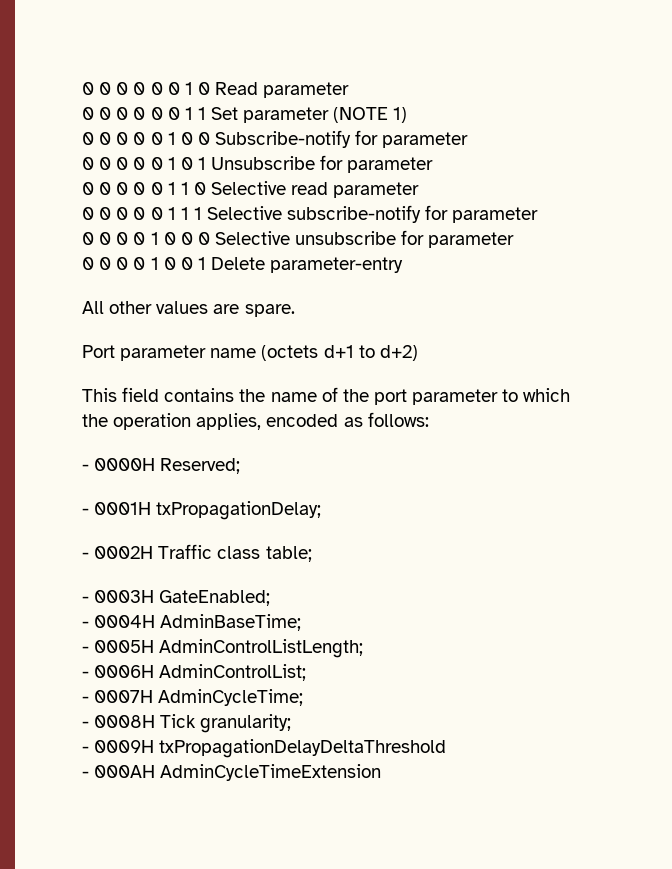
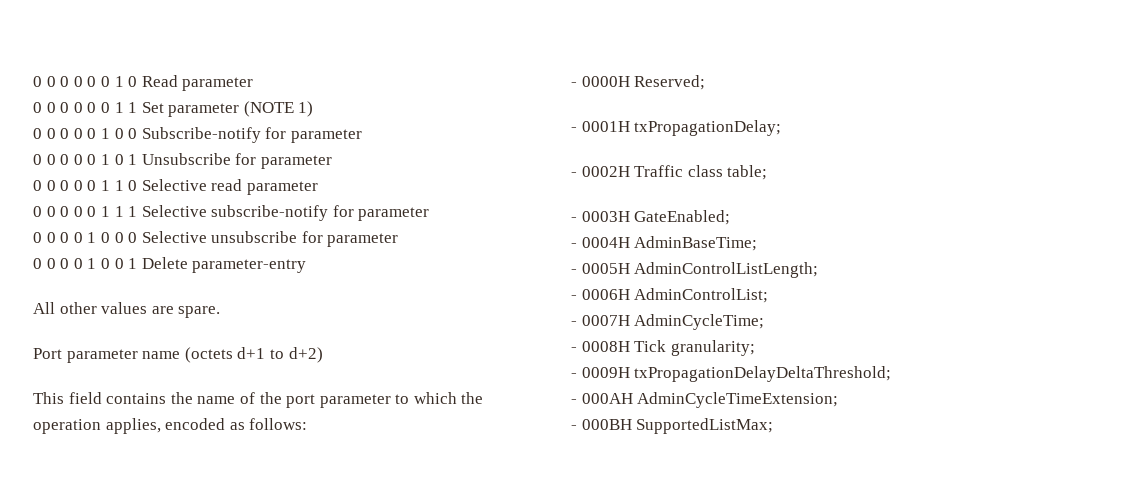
[159,739,447,758] txPropagationDelayDeltaThreshold -> [634,366,892,382] txPropagationDelayDeltaThreshold;
[160,764,382,781] AdminCycleTimeExtension -> [637,392,839,408] [571,418,774,434] AdminCycleTimeExtension; // - 000BH SupportedListMax;

